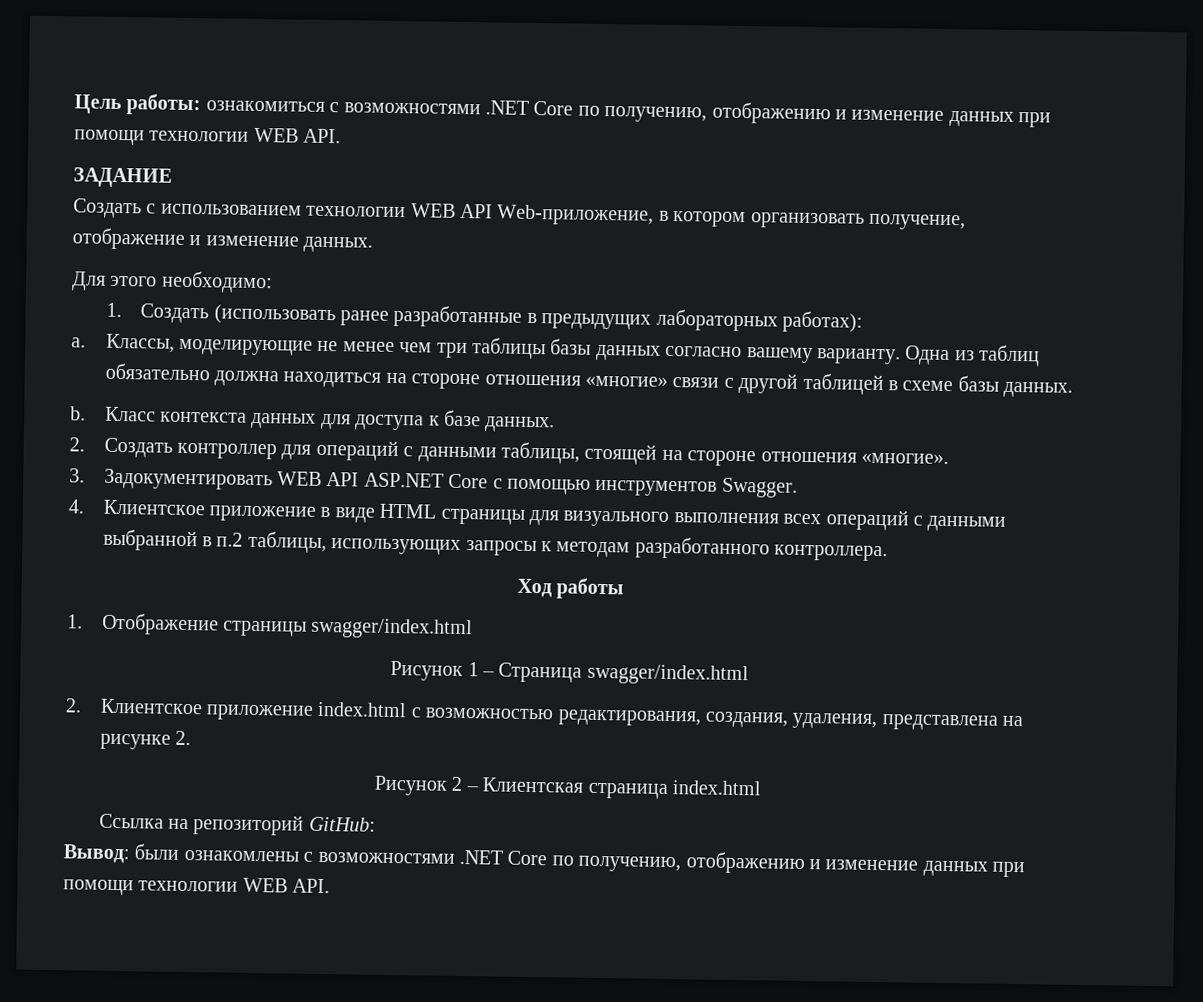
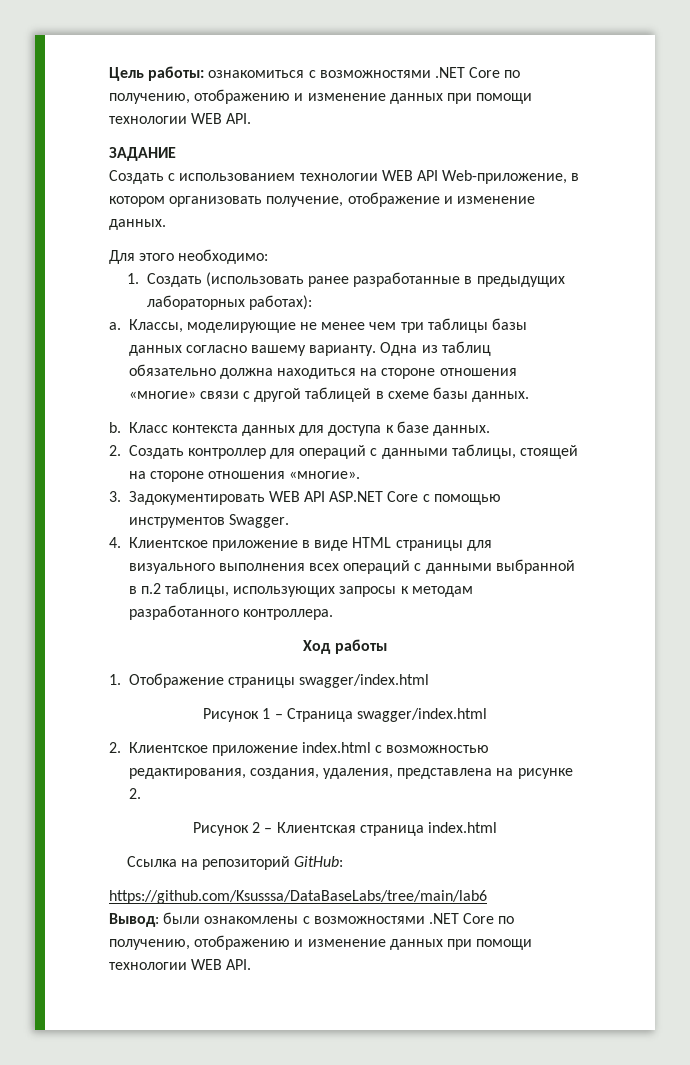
(376, 824) none -> [109,890,487,904] // https://github.com/Ksusssa/DataBaseLabs/tree/main/lab6

